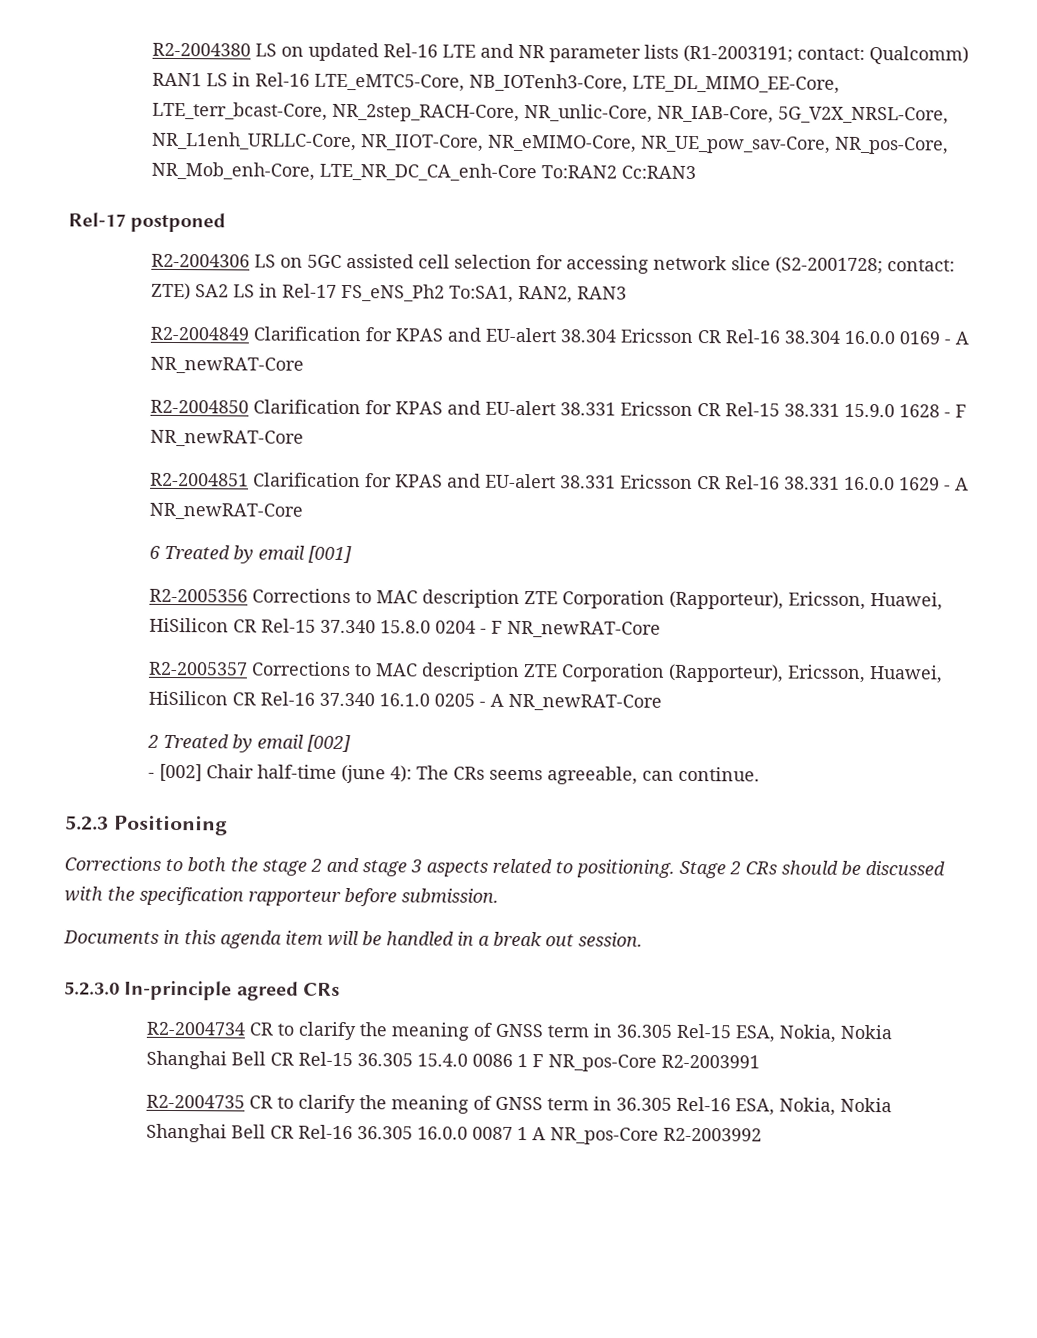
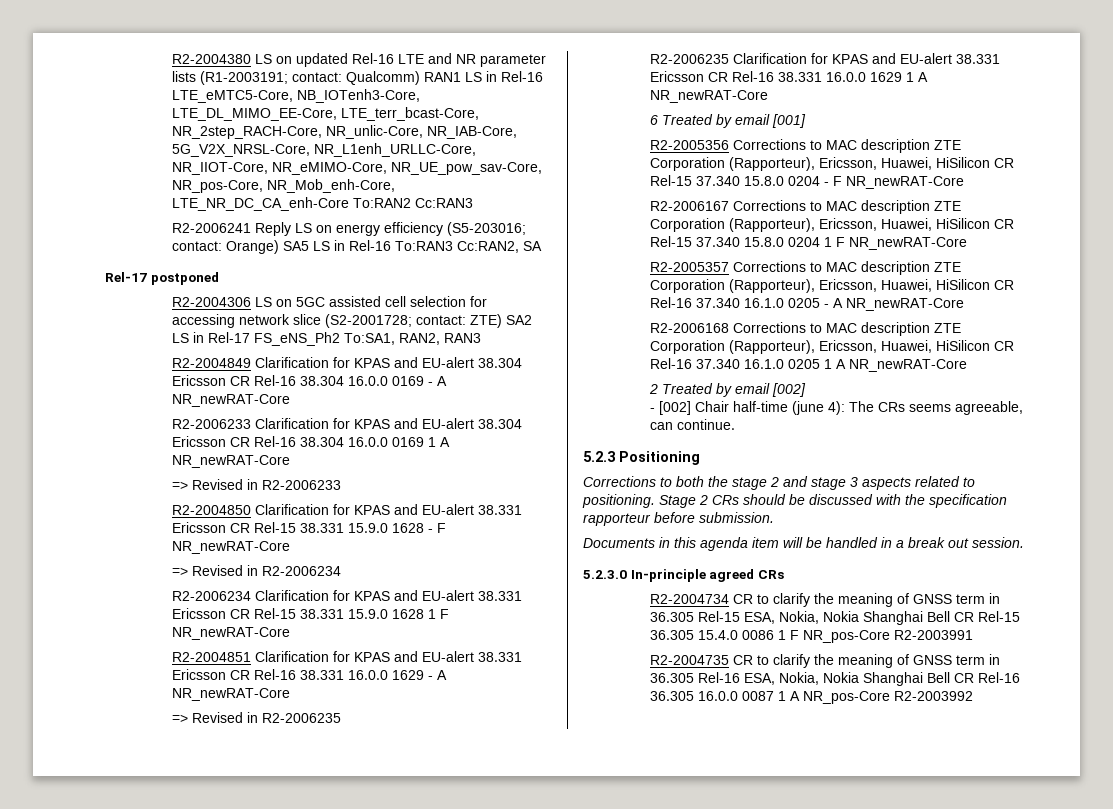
(697, 172) none -> [171,222,526,236] [171,240,542,254] // R2-2006241 Reply LS on energy efficiency (S5-203016; contact: Orange) SA5 LS in Rel-16 To:RAN3 Cc:RAN2, SA
(305, 365) none -> [171,418,522,429] [171,436,450,447] [171,455,290,468] [171,479,341,490] // R2-2006233 Clarification for KPAS and EU-alert 38.304 Ericsson CR Rel-16 38.304 16.0.0 0169 1 A NR_newRAT-Core // => Revised in R2-2006233
(305, 438) none -> [171,565,341,576] [171,590,522,601] [171,608,449,619] [171,627,290,640] // => Revised in R2-2006234 // R2-2006234 Clarification for KPAS and EU-alert 38.331 Ericsson CR Rel-15 38.331 15.9.0 1628 1 F NR_newRAT-Core
(304, 511) none -> [171,712,341,723] [649,53,1000,64] [649,71,928,82] [649,90,768,103] // => Revised in R2-2006235 // R2-2006235 Clarification for KPAS and EU-alert 38.331 Ericsson CR Rel-16 38.331 16.0.0 1629 1 A NR_newRAT-Core
(662, 629) none -> [649,200,961,214] [649,218,1014,232] [649,236,967,250] // R2-2006167 Corrections to MAC description ZTE Corporation (Rapporteur), Ericsson, Huawei, HiSilicon CR Rel-15 37.340 15.8.0 0204 1 F NR_newRAT-Core
(663, 702) none -> [649,322,961,336] [649,340,1014,354] [649,358,967,372] // R2-2006168 Corrections to MAC description ZTE Corporation (Rapporteur), Ericsson, Huawei, HiSilicon CR Rel-16 37.340 16.1.0 0205 1 A NR_newRAT-Core

